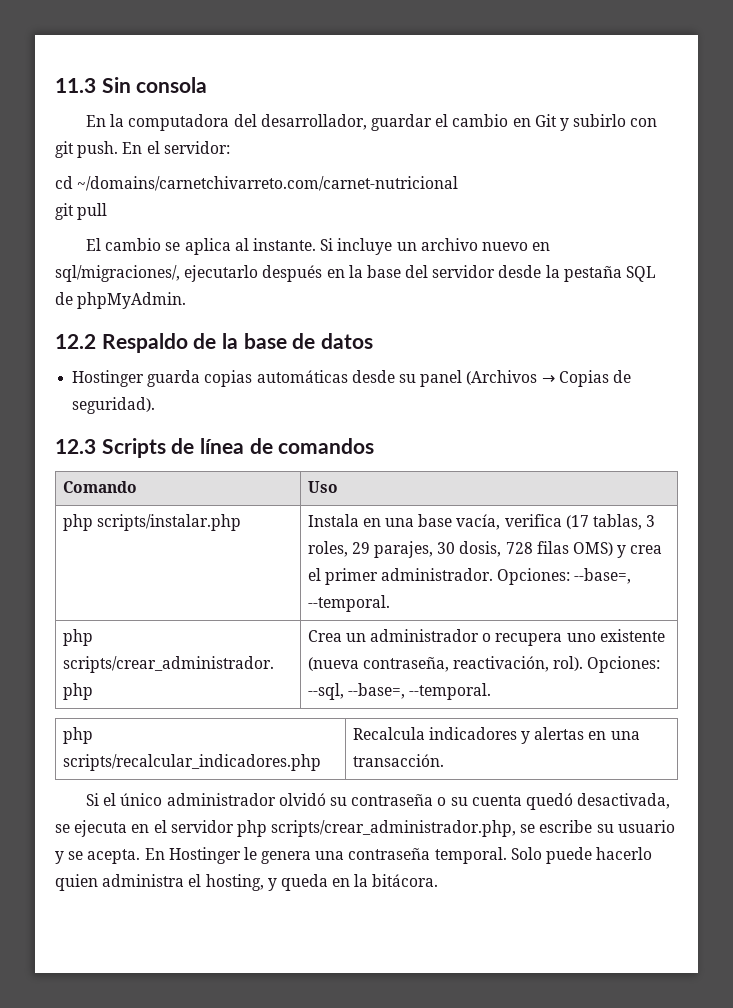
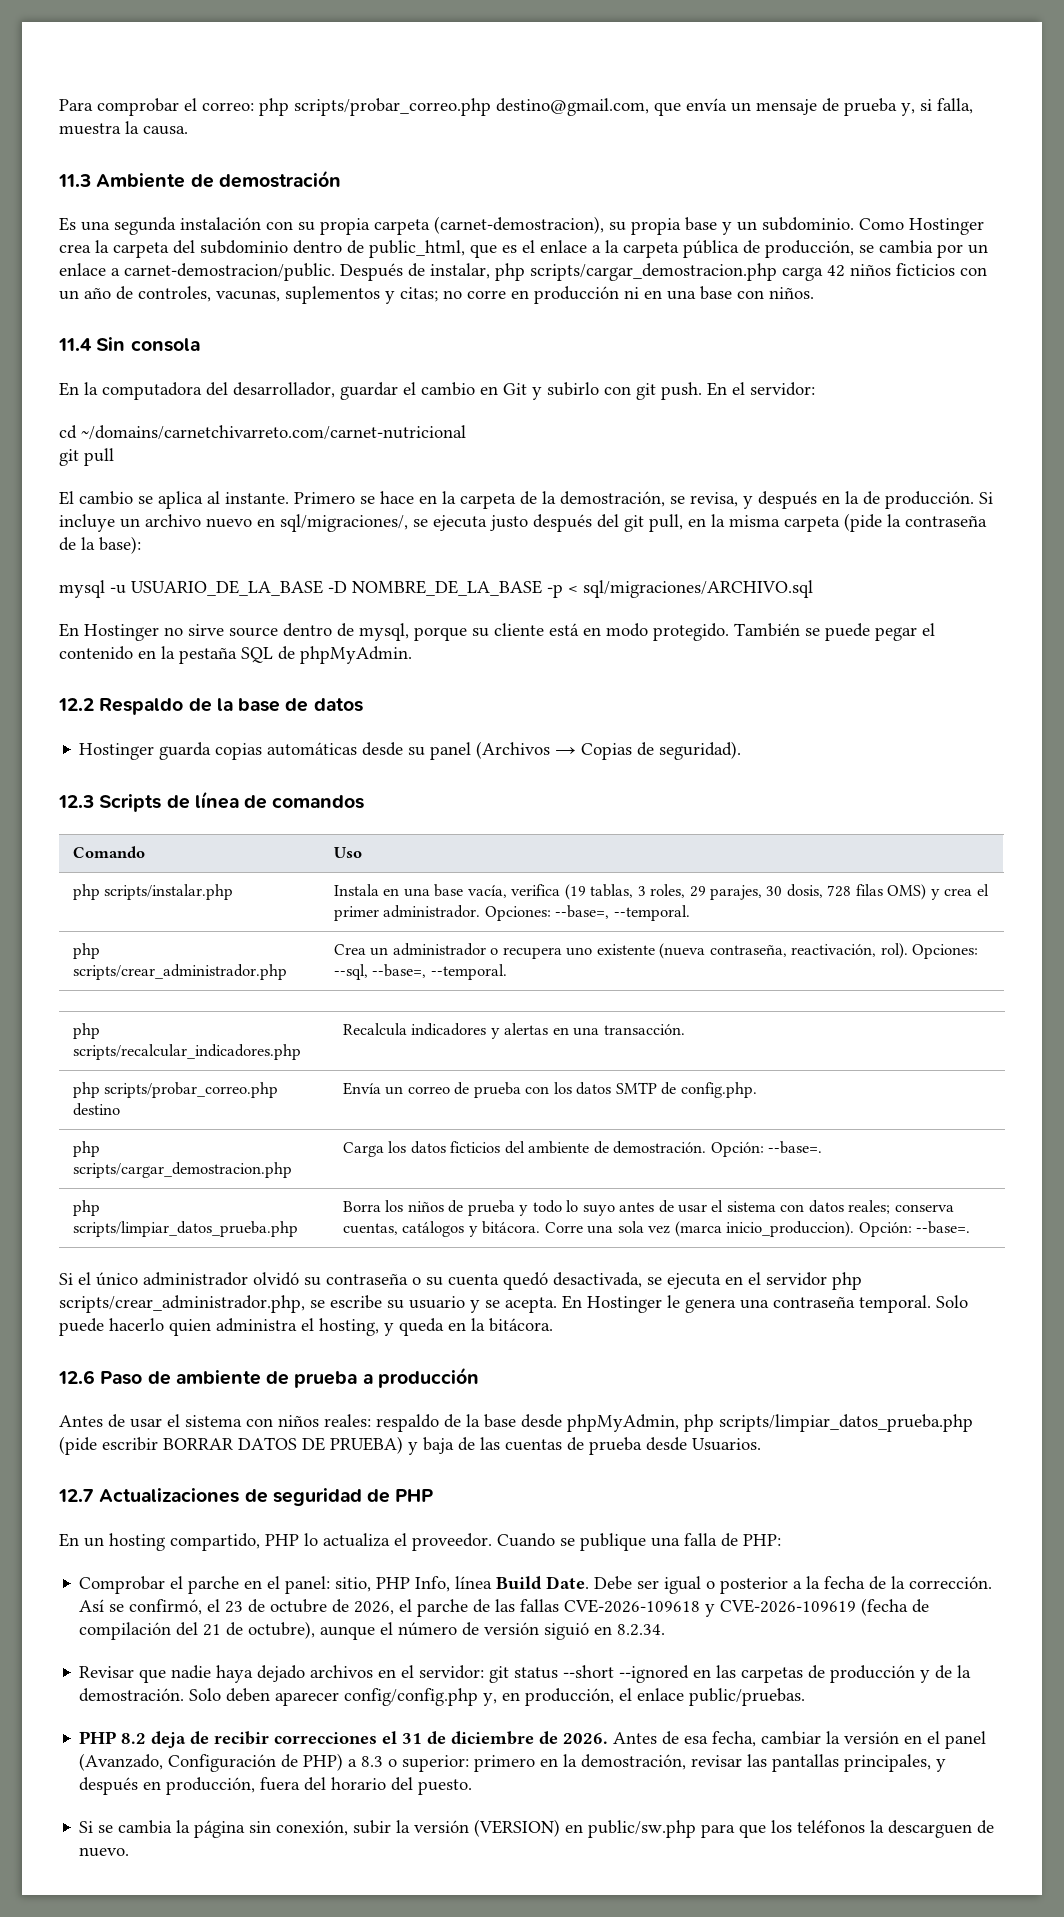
[55,78,96,93] 11.3 -> [59,98,973,116] [59,121,188,135] [58,170,341,188] [59,216,984,235] [59,240,988,258] [59,263,987,281] [59,286,814,304] [58,338,92,351] Para comprobar el correo: php scripts/probar_correo.php destino@gmail.com, que envía un mensaje de prueba y, si falla, muestra la causa. // 11.3 Ambiente de demostración // Es una segunda instalación con su propia carpeta (carnet-demostracion), su propia base y un subdominio. Como Hostinger crea la carpeta del subdominio dentro de public_html, que es el enlace a la carpeta pública de producción, se cambia por un enlace a carnet-demostracion/public. Después de instalar, php scripts/cargar_demostracion.php carga 42 niños ficticios con un año de controles, vacunas, suplementos y citas; no corre en producción ni en una base con niños. // 11.4
(316, 244) none -> [294,491,974,509] Primero se hace en la carpeta de la demostración, se revisa, y después en la de producción.
[184,265,542,282] ejecutarlo después en la base del servidor desde -> [413,513,987,532] [59,536,141,554] [59,580,813,598] [59,623,935,641] [59,646,156,660] se ejecuta justo después del git pull, en la misma carpeta (pide la contraseña de la base): // mysql -u USUARIO_DE_LA_BASE -D NOMBRE_DE_LA_BASE -p < sql/migraciones/ARCHIVO.sql // En Hostinger no sirve source dentro de mysql, porque su cliente está en modo protegido. También se puede pegar el contenido en
[565,515,589,529] (17 -> [564,884,586,900] (19
(444, 760) none -> [72,1082,279,1098] [72,1103,120,1116] [342,1082,757,1098] [72,1141,100,1157] [72,1162,292,1178] [342,1141,823,1157] [72,1200,100,1216] [72,1221,298,1237] [342,1200,954,1216] [342,1221,970,1237] // php scripts/probar_correo.php destino | Envía un correo de prueba con los datos SMTP de config.php. // php scripts/cargar_demostracion.php | Carga los datos ficticios del ambiente de demostración. Opción: ‑‑base=. // php scripts/limpiar_datos_prueba.php | Borra los niños de prueba y todo lo suyo antes de usar el sistema con datos reales; conserva cuentas, catálogos y bitácora. Corre una sola vez (marca inicio_produccion). Opción: ‑‑base=.
(439, 880) none -> [58,1367,479,1388] [59,1414,973,1432] [59,1436,761,1455] [58,1488,434,1506] [59,1533,781,1551] [79,1576,993,1594] [79,1598,930,1617] [79,1621,666,1640] [79,1665,972,1683] [79,1688,806,1706] [79,1731,987,1749] [79,1753,947,1772] [79,1777,473,1795] [79,1819,995,1838] [79,1847,130,1857] // 12.6 Paso de ambiente de prueba a producción // Antes de usar el sistema con niños reales: respaldo de la base desde phpMyAdmin, php scripts/limpiar_datos_prueba.php (pide escribir BORRAR DATOS DE PRUEBA) y baja de las cuentas de prueba desde Usuarios. // 12.7 Actualizaciones de seguridad de PHP // En un hosting compartido, PHP lo actualiza el proveedor. Cuando se publique una falla de PHP: // Comprobar el parche en el panel: sitio, PHP Info, línea Build Date. Debe ser igual o posterior a la fecha de la corrección. Así se confirmó, el 23 de octubre de 2026, el parche de las fallas CVE-2026-109618 y CVE-2026-109619 (fecha de compilación del 21 de octubre), aunque el número de versión siguió en 8.2.34. // Revisar que nadie haya dejado archivos en el servidor: git status ‑‑short ‑‑ignored en las carpetas de producción y de la demostración. Solo deben aparecer config/config.php y, en producción, el enlace public/pruebas. // PHP 8.2 deja de recibir correcciones el 31 de diciembre de 2026. Antes de esa fecha, cambiar la versión en el panel (Avanzado, Configuración de PHP) a 8.3 o superior: primero en la demostración, revisar las pantallas principales, y después en producción, fuera del horario del puesto. // Si se cambia la página sin conexión, subir la versión (VERSION) en public/sw.php para que los teléfonos la descarguen de nuevo.

